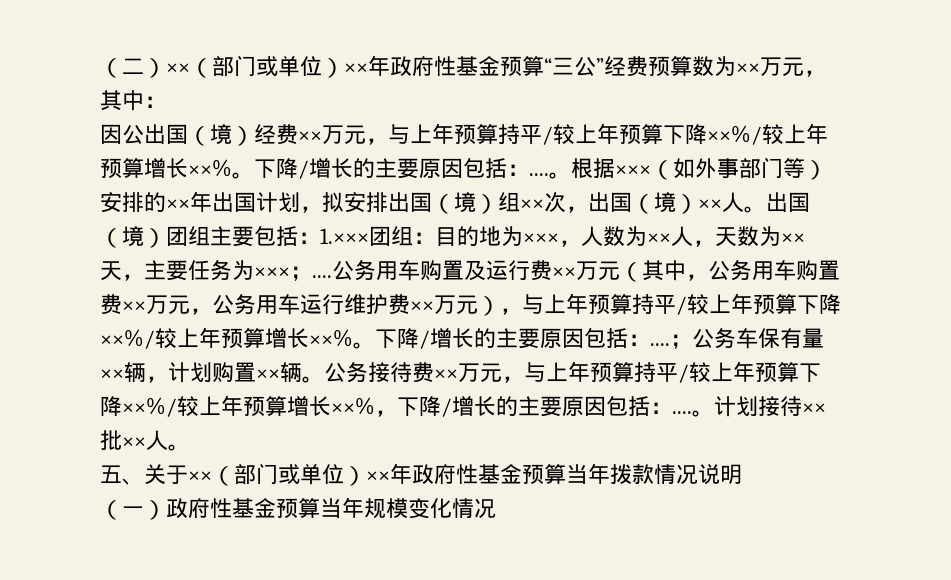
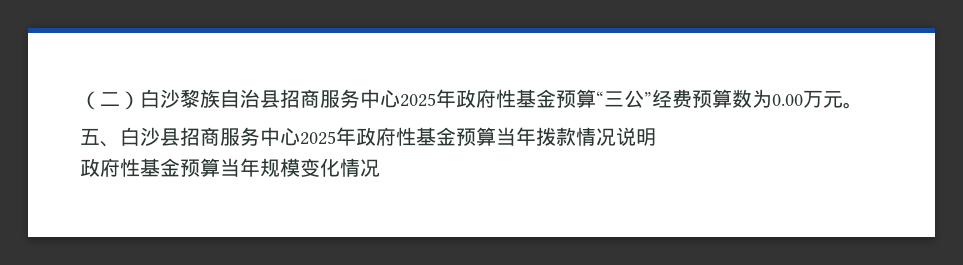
[166,55,368,78] ××（部门或单位）×× -> [140,89,436,108] 白沙黎族自治县招商服务中心2025
[736,57,826,77] [100,90,166,111] [100,123,828,146] [100,157,827,180] [100,191,810,214] [100,226,805,248] [100,260,840,282] [100,293,841,316] [100,327,824,349] [100,361,821,383] [100,395,826,417] [100,430,190,451] [100,463,390,486] ××万元，其中： // 因公出国（境）经费××万元，与上年预算持平/较上年预算下降××%/较上年预算增长××%。下降/增长的主要原因包括：....。根据×××（如外事部门等）安排的××年出国计划，拟安排出国（境）组××次，出国（境）××人。出国（境）团组主要包括：1.×××团组：目的地为×××，人数为××人，天数为××天，主要任务为×××；....公务用车购置及运行费××万元（其中，公务用车购置费××万元，公务用车运行维护费××万元），与上年预算持平/较上年预算下降××%/较上年预算增长××%。下降/增长的主要原因包括：....；公务车保有量××辆，计划购置××辆。公务接待费××万元，与上年预算持平/较上年预算下降××%/较上年预算增长××%，下降/增长的主要原因包括：....。计划接待××批××人。 // 五、关于××（部门或单位）×× -> [772,90,863,109] [80,127,336,147] 0.00万元。 // 五、白沙县招商服务中心2025
[100,500,166,520] （一） -> (656, 137) none

